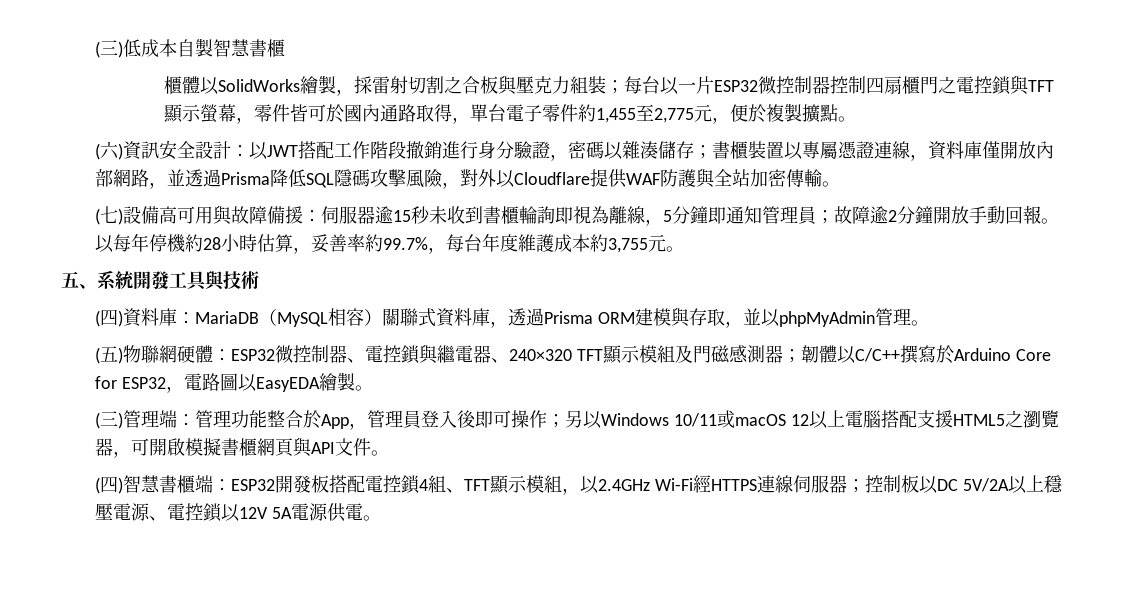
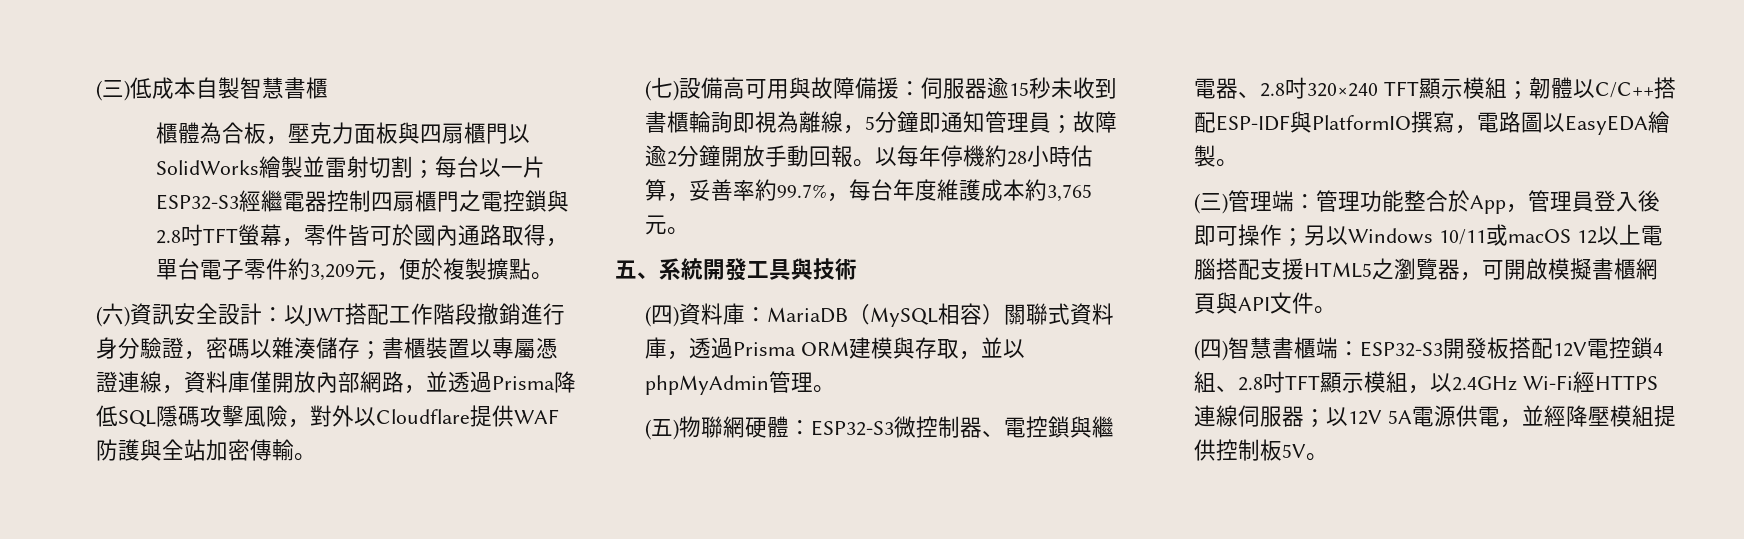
(201, 85) none -> [200,122,509,145] 為合板，壓克力面板與四扇櫃門
[336,76,373,96] ，採 -> [303,156,326,177] 並
[444,75,607,95] 之合板與壓克力組裝 -> (414, 167) none
[714,76,813,94] ESP32微控制 -> [156,190,306,212] ESP32-S3經繼電
[1028,80,1055,92] [163,104,202,123] TFT顯示 -> [156,224,239,246] 2.8吋TFT
[596,104,695,123] 1,455至2,775 -> [310,264,356,281] 3,209
[608,238,649,253] 3,755 -> [1047,184,1093,202] 3,765
[231,349,276,361] ESP32 -> [811,420,895,436] ESP32-S3
[509,345,1052,364] [95,376,167,389] 240×320 TFT顯示模組及門磁感測器；韌體以C/C++撰寫於Arduino Core for ESP32 -> [1260,77,1676,100] [1194,111,1456,133] 2.8吋320×240 TFT顯示模組；韌體以C/C++搭配ESP-IDF與PlatformIO撰寫
[231,479,276,491] ESP32 -> [1360,341,1444,357] ESP32-S3
(366, 484) none -> [1553,342,1588,357] 12V
(465, 490) none -> [1238,371,1286,393] 2.8吋
[865,475,1064,494] [95,503,223,522] 控制板以DC 5V/2A以上穩壓電源、電控鎖 -> (1327, 418) none
(364, 511) none -> [1499,405,1676,428] [1194,439,1307,461] ，並經降壓模組提供控制板5V

